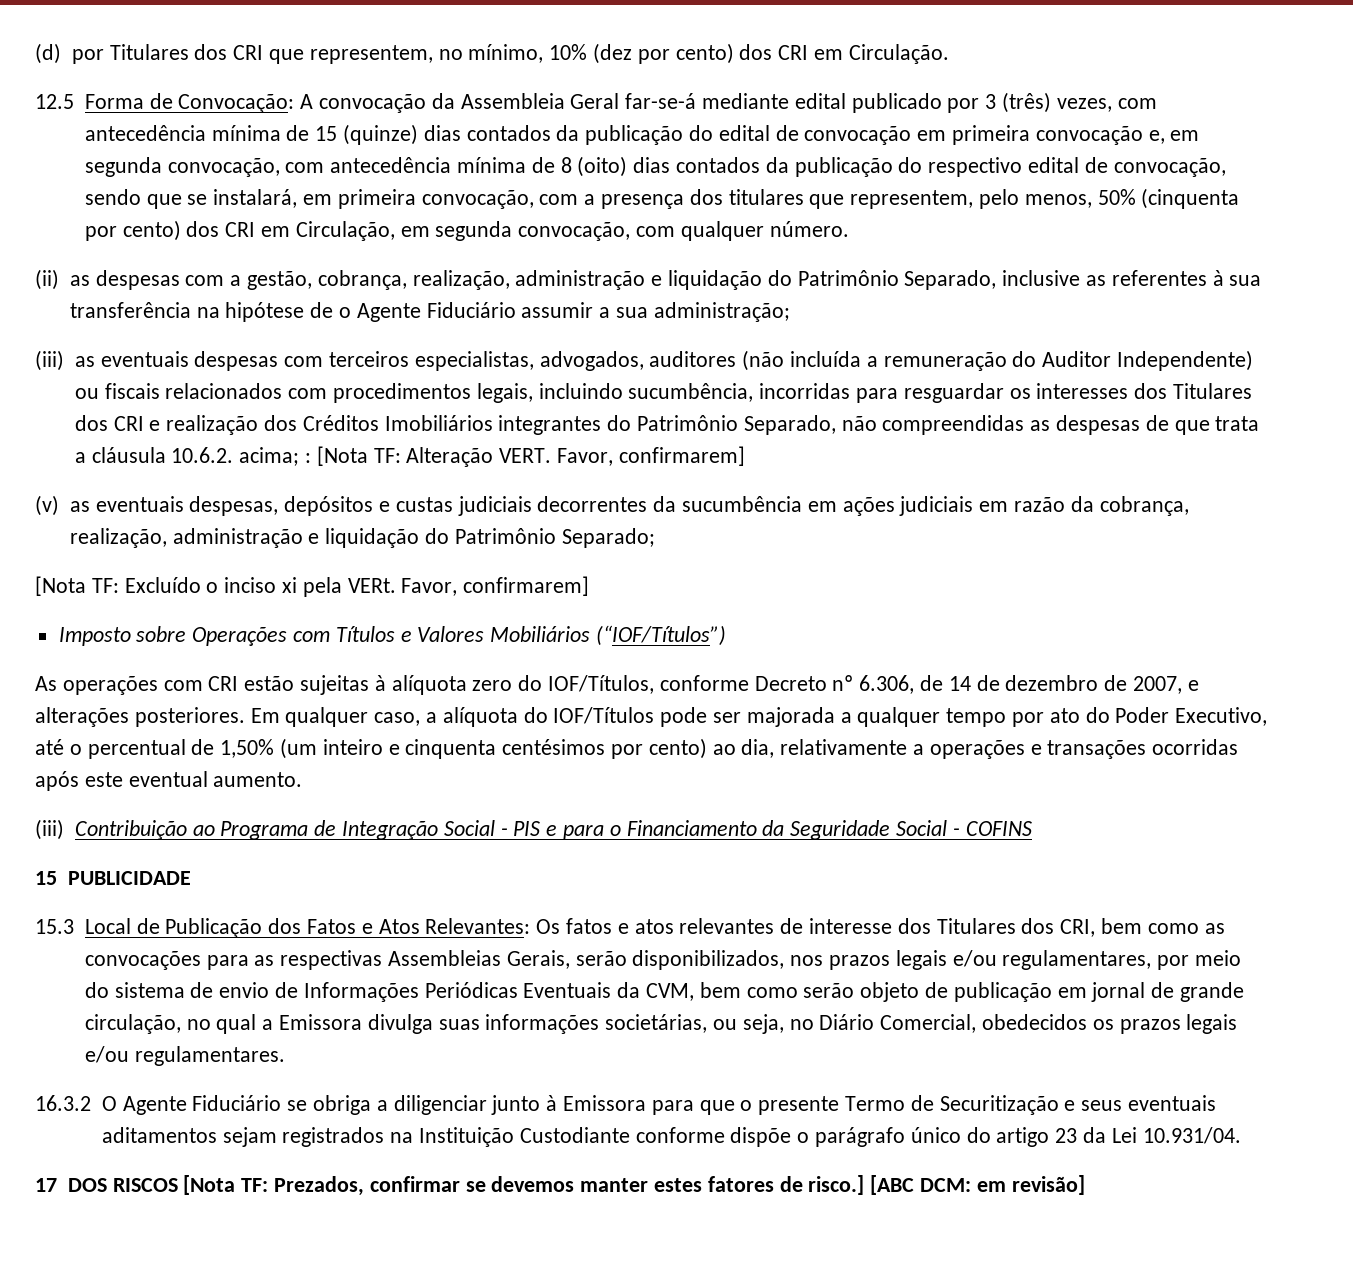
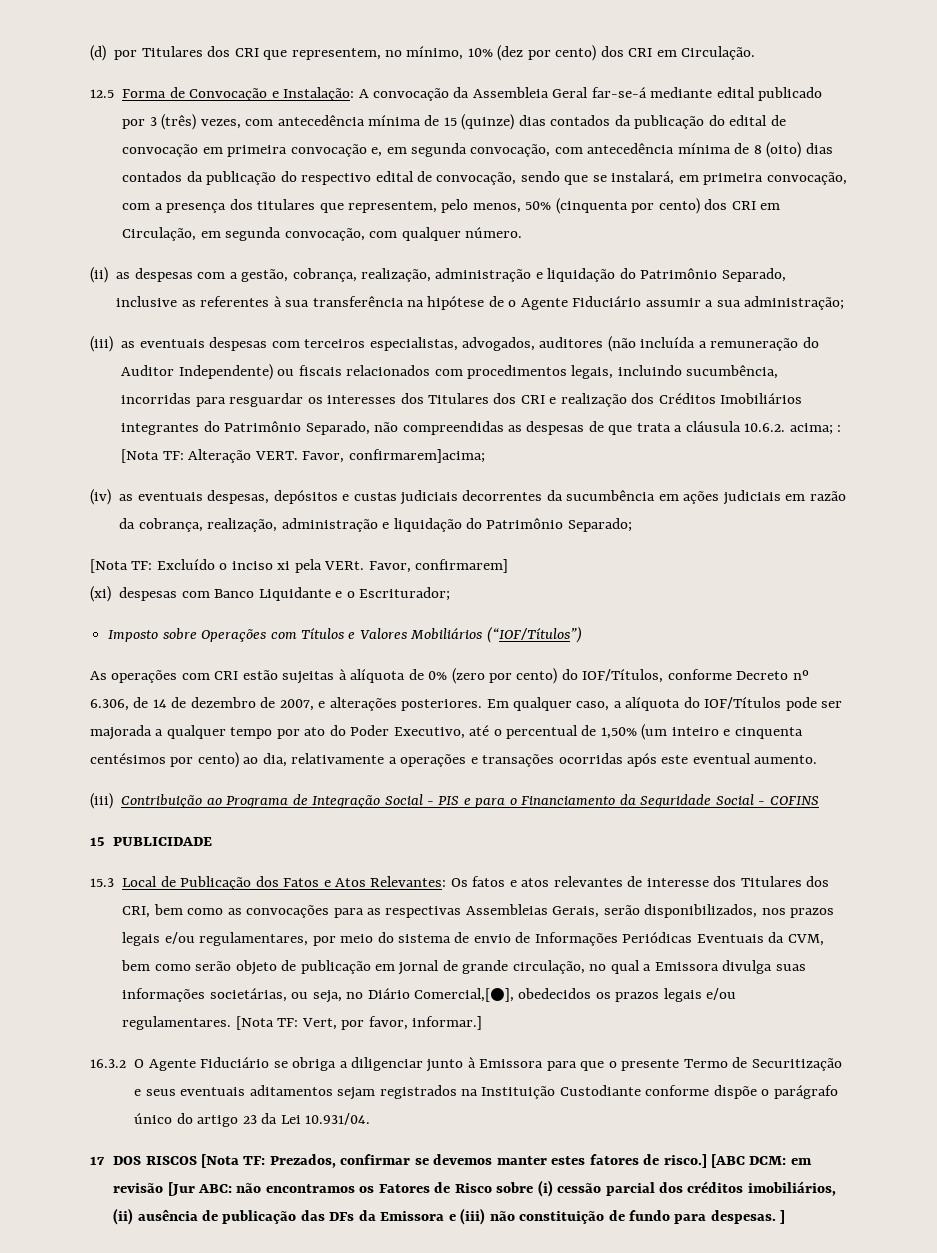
[178,94,295,113] Convocação: -> [189,87,355,101] Convocação e Instalação:
[618,446,745,466] [35,495,59,516] confirmarem] // (v) -> [348,449,485,463] [90,489,111,505] confirmarem]acima; // (iv)
(590, 586) none -> [90,586,450,602] // (xi) despesas com Banco Liquidante e o Escriturador;
[472,680,513,691] zero -> [408,668,558,684] de 0% (zero por cento)
[880,1014,977,1033] Comercial, -> [413,988,514,1002] Comercial,[●],
(285, 1056) none -> [235,1016,482,1030] [Nota TF: Vert, por favor, informar.]
[1011,1175,1085,1195] revisão] -> [113,1180,836,1197] [113,1208,786,1225] revisão [Jur ABC: não encontramos os Fatores de Risco sobre (i) cessão parcial dos créditos imobiliários, (ii) ausência de publicação das DFs da Emissora e (iii) não constituição de fundo para despesas. ]

